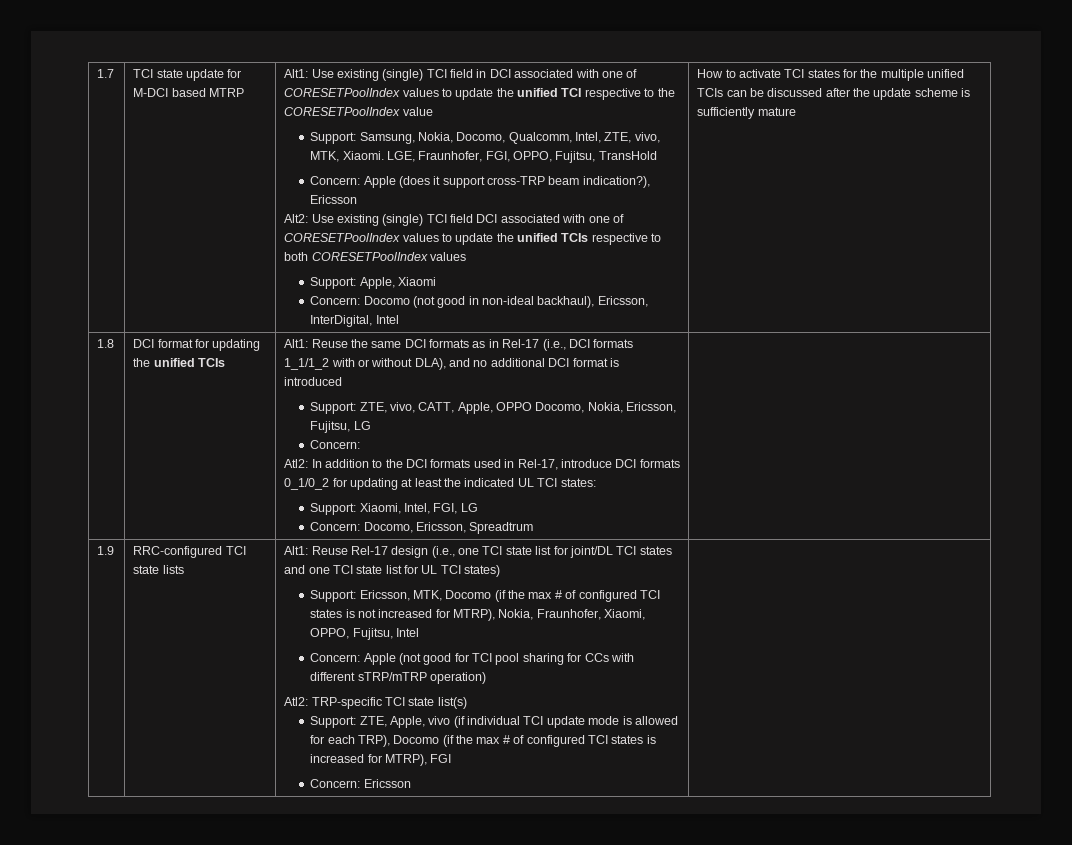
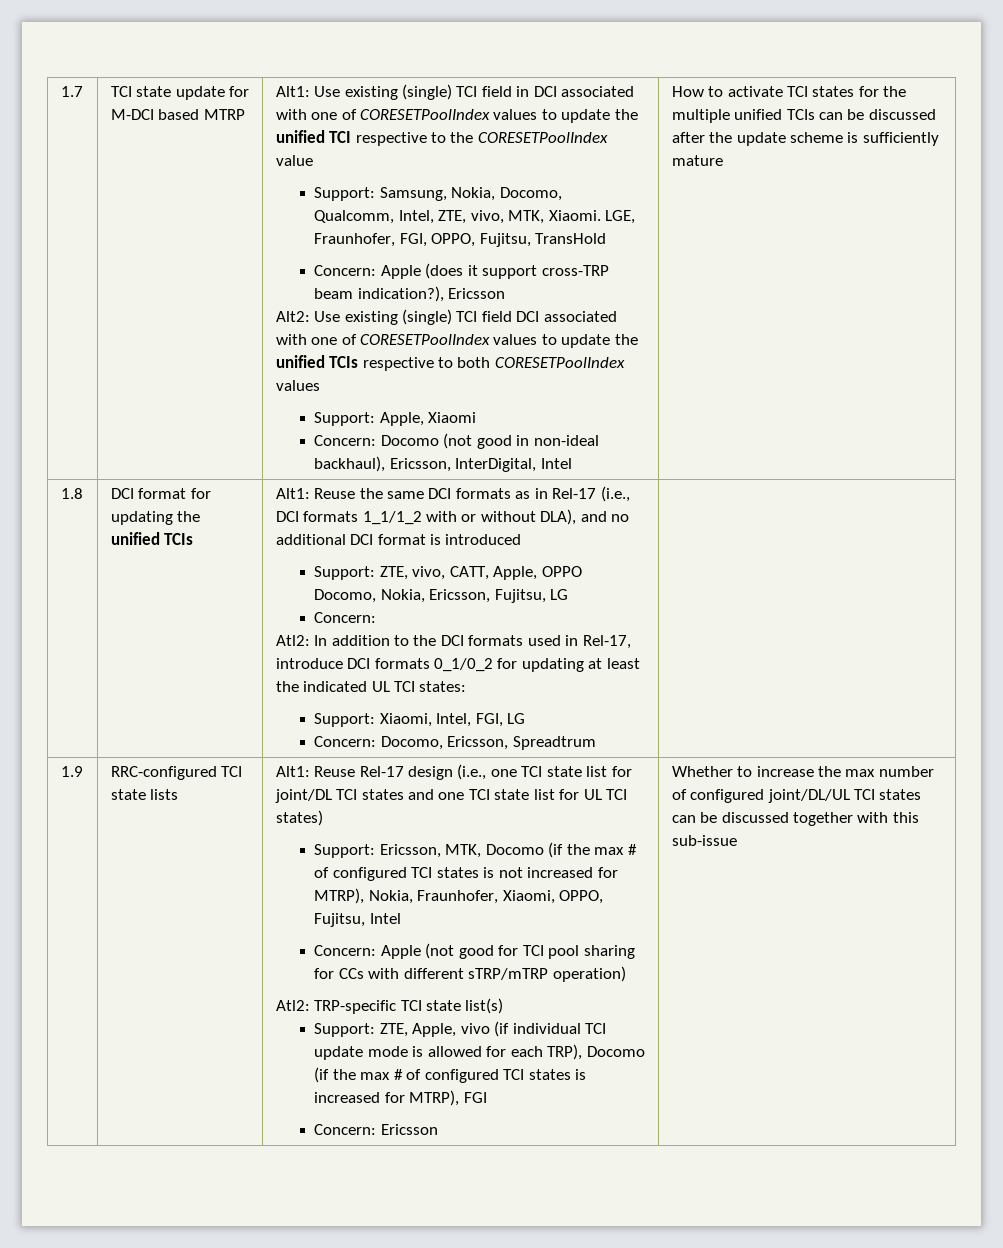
(411, 783) none -> [671,766,934,777] [671,789,922,803] [671,812,919,826] [671,835,737,846] Whether to increase the max number of configured joint/DL/UL TCI states can be discussed together with this sub-issue

